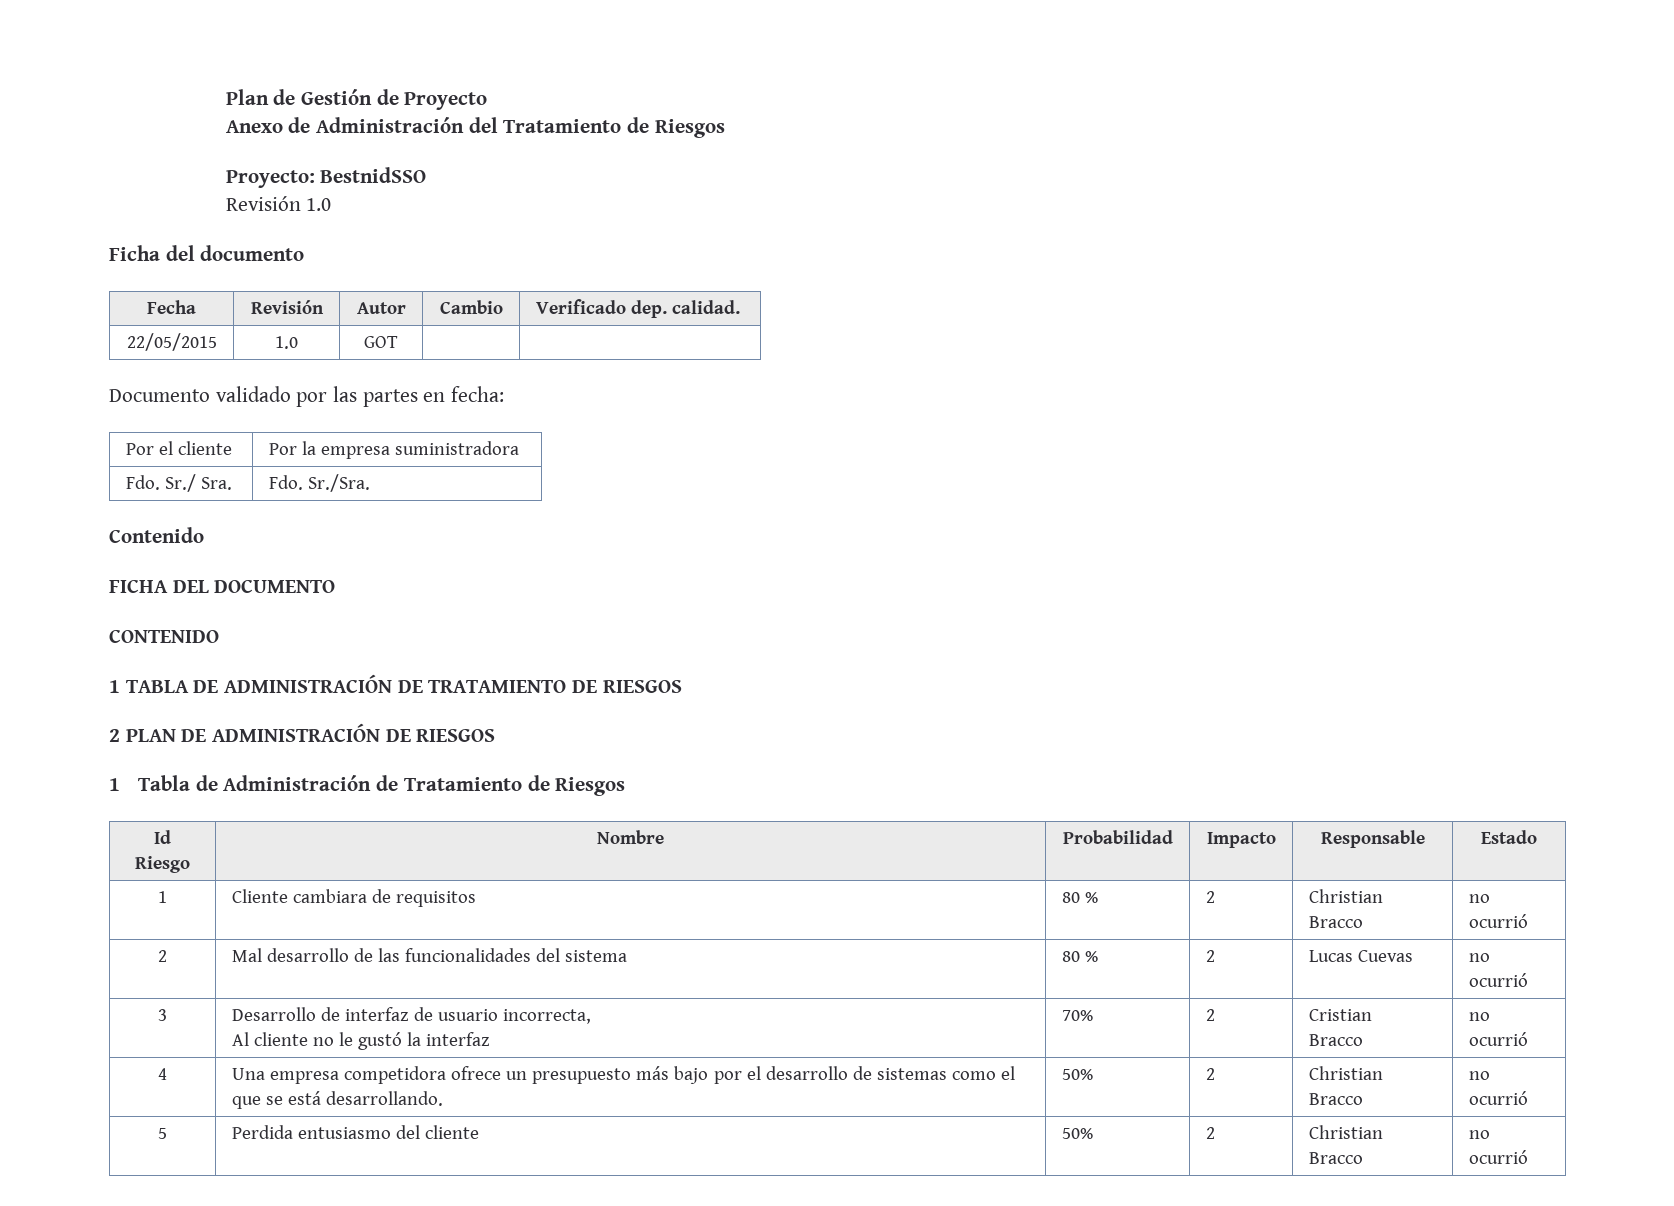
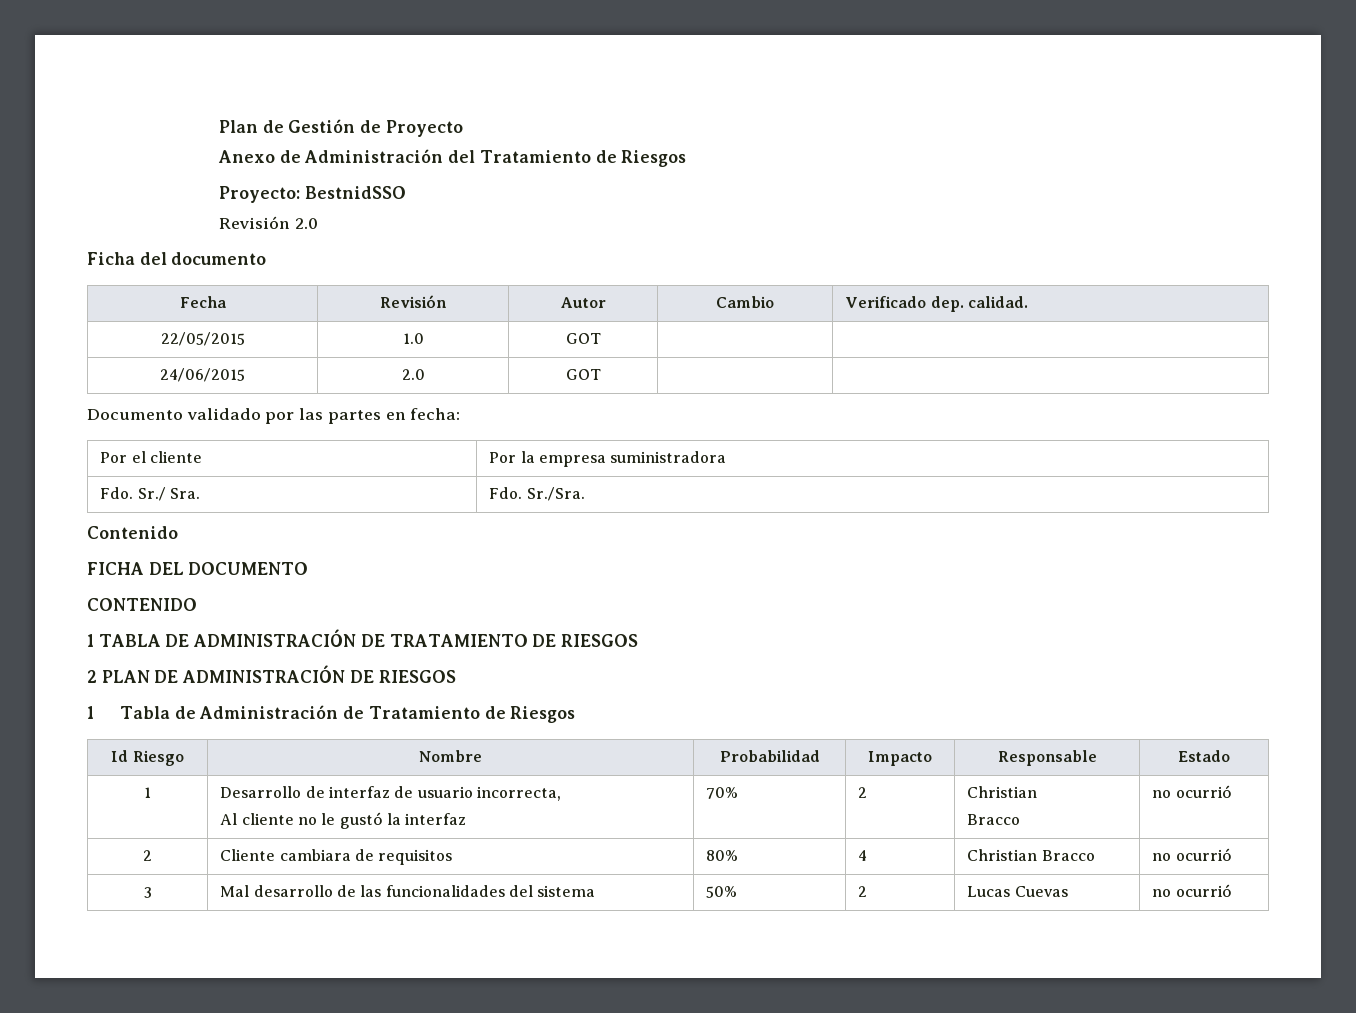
[306,198,332,211] 1.0 -> [294,218,318,229] 2.0
(398, 342) none -> [160,368,245,382] [401,369,425,380] [565,369,601,380] // 24/06/2015 | 2.0 | GOT | |
[231,889,476,907] [1061,892,1098,903] [1205,891,1215,903] [1308,889,1383,903] [1308,916,1363,928] [1468,894,1490,903] [1468,914,1528,928] [158,950,167,962] [231,948,628,962] [1061,951,1098,962] [1205,950,1215,962] [1308,950,1413,962] [1468,953,1490,962] [1468,973,1528,987] [158,1009,167,1021] | Cliente cambiara de requisitos | 80 % | 2 | Christian Bracco | no ocurrió // 2 | Mal desarrollo de las funcionalidades del sistema | 80 % | 2 | Lucas Cuevas | no ocurrió // 3 -> (151, 792) none
[1308,1009,1372,1021] [1308,1034,1363,1046] [1468,1012,1490,1021] [1468,1032,1528,1046] [158,1068,167,1080] [231,1066,1016,1084] [231,1091,443,1109] [1061,1069,1093,1080] [1205,1068,1215,1080] [1308,1066,1383,1080] [1308,1093,1363,1105] [1468,1071,1490,1080] [1468,1091,1528,1105] [158,1128,167,1139] [231,1125,479,1139] [1061,1128,1093,1139] [1205,1127,1215,1139] [1308,1125,1383,1139] [1308,1152,1363,1164] Cristian // Bracco | no ocurrió // 4 | Una empresa competidora ofrece un presupuesto más bajo por el desarrollo de sistemas como el que se está desarrollando. | 50% | 2 | Christian Bracco | no ocurrió // 5 | Perdida entusiasmo del cliente | 50% | 2 | Christian Bracco -> [967,786,1038,798] [967,814,1021,825] [1152,785,1232,798] [143,850,152,861] [220,849,453,865] [706,850,739,861] [858,850,868,861] [967,849,1095,861] [1152,848,1232,861] [143,887,152,898] [220,885,596,897] [706,886,738,898] [858,886,868,897] [967,886,1068,897] Christian // Bracco | no ocurrió // 2 | Cliente cambiara de requisitos | 80% | 4 | Christian Bracco | no ocurrió // 3 | Mal desarrollo de las funcionalidades del sistema | 50% | 2 | Lucas Cuevas

